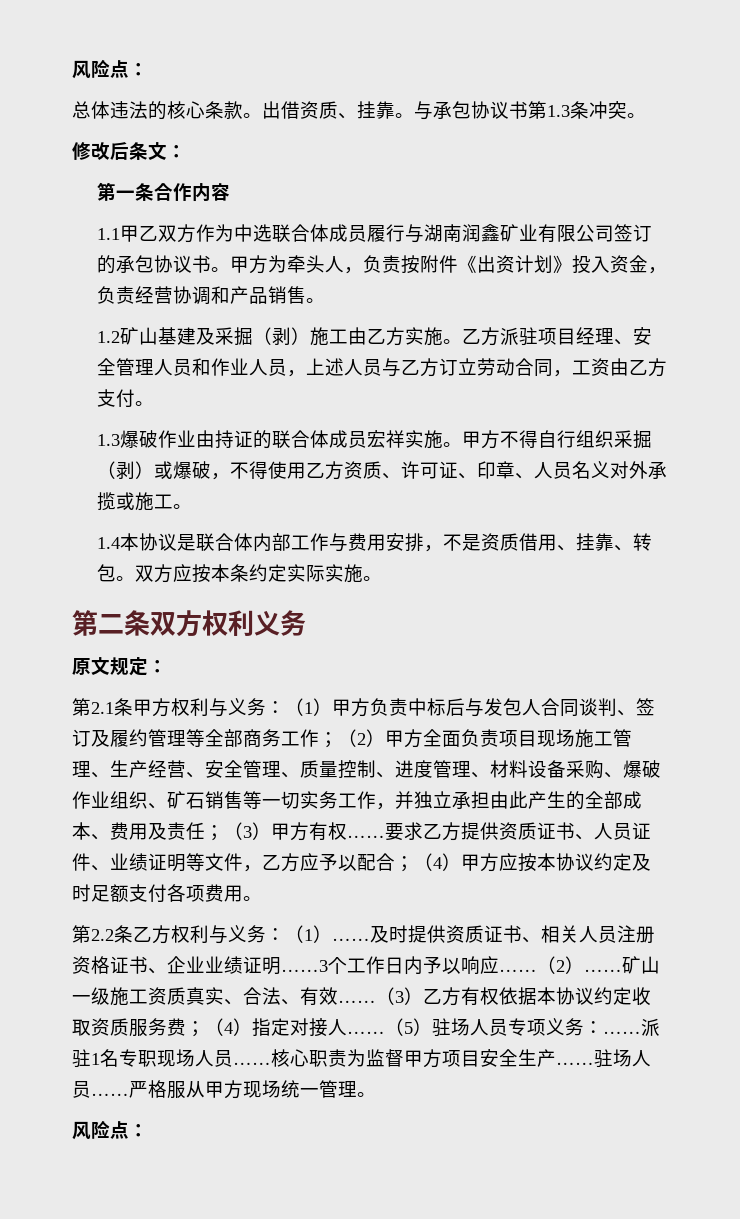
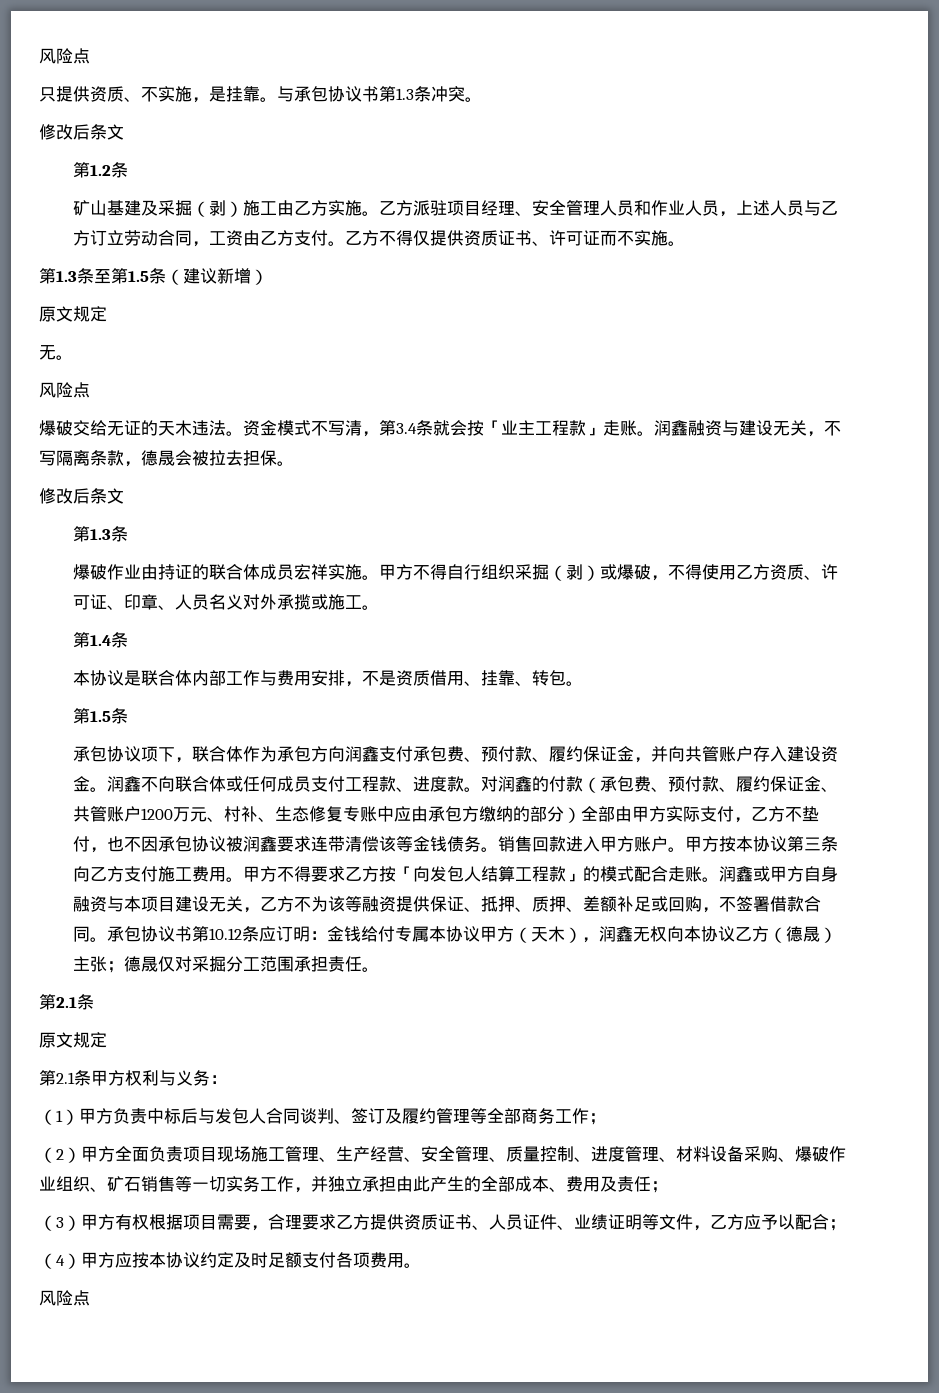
[72,59,148,79] [72,101,357,120] 风险点： // 总体违法的核心条款。出借资质、 -> [39,48,90,64] [39,86,226,103] 风险点 // 只提供资质、不实施，是
[167,145,186,158] [97,182,231,202] [97,224,653,243] [97,255,668,274] [97,286,326,305] [97,331,121,343] ： // 第一条合作内容 // 1.1甲乙双方作为中选联合体成员履行与湖南润鑫矿业有限公司签订的承包协议书。甲方为牵头人，负责按附件《出资计划》投入资金，负责经营协调和产品销售。 // 1.2 -> [72,162,128,178] // 第1.2条 //
[97,434,121,446] // 1.3 -> [344,230,685,246] [39,268,268,285] [39,306,107,322] [39,345,73,360] [39,382,90,398] [39,420,841,437] [39,450,294,467] [39,488,124,504] [72,526,128,542] 乙方不得仅提供资质证书、许可证而不实施。 // 第1.3条至第1.5条（建议新增） // 原文规定 // 无。 // 风险点 // 爆破交给无证的天木违法。资金模式不写清，第3.4条就会按「业主工程款」走账。润鑫融资与建设无关，不写隔离条款，德晟会被拉去担保。 // 修改后条文 // 第1.3条 //
[97,537,121,549] 1.4 -> [72,632,128,648] 第1.4条 //
[135,564,383,583] [72,610,306,637] [72,657,167,676] 双方应按本条约定实际实施。 // 第二条双方权利义务 // 原文规定： -> [72,708,128,724] [72,746,838,763] [72,776,838,793] [72,806,819,823] [72,836,838,853] [72,866,838,882] [72,896,821,913] [72,926,837,943] [72,956,379,973] [39,994,94,1010] [39,1032,107,1048] // 第1.5条 // 承包协议项下，联合体作为承包方向润鑫支付承包费、预付款、履约保证金，并向共管账户存入建设资金。润鑫不向联合体或任何成员支付工程款、进度款。对润鑫的付款（承包费、预付款、履约保证金、共管账户1200万元、村补、生态修复专账中应由承包方缴纳的部分）全部由甲方实际支付，乙方不垫付，也不因承包协议被润鑫要求连带清偿该等金钱债务。销售回款进入甲方账户。甲方按本协议第三条向乙方支付施工费用。甲方不得要求乙方按「向发包人结算工程款」的模式配合走账。润鑫或甲方自身融资与本项目建设无关，乙方不为该等融资提供保证、抵押、质押、差额补足或回购，不签署借款合同。承包协议书第10.12条应订明：金钱给付专属本协议甲方（天木），润鑫无权向本协议乙方（德晟）主张；德晟仅对采掘分工范围承担责任。 // 第2.1条 // 原文规定
(285, 707) none -> (227, 1079) //
(338, 740) none -> (606, 1119) //
(224, 833) none -> (668, 1187) //
[347,835,385,838] …… -> [149,1214,302,1231] 根据项目需要，合理
(414, 864) none -> (846, 1225) //
[72,925,655,944] [72,956,660,975] [72,987,651,1006] [72,1018,660,1037] [72,1049,651,1068] [72,1080,376,1099] [72,1120,148,1140] // 第2.2条乙方权利与义务：（1）……及时提供资质证书、相关人员注册资格证书、企业业绩证明……3个工作日内予以响应……（2）……矿山一级施工资质真实、合法、有效……（3）乙方有权依据本协议约定收取资质服务费；（4）指定对接人……（5）驻场人员专项义务：……派驻1名专职现场人员……核心职责为监督甲方项目安全生产……驻场人员……严格服从甲方现场统一管理。 // 风险点： -> [39,1290,90,1306] // 风险点

